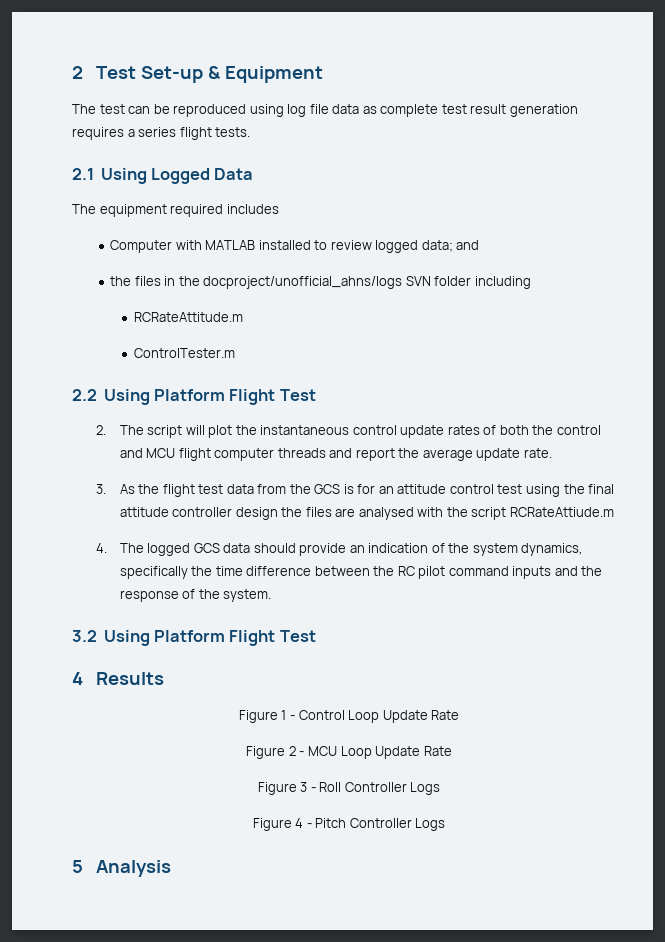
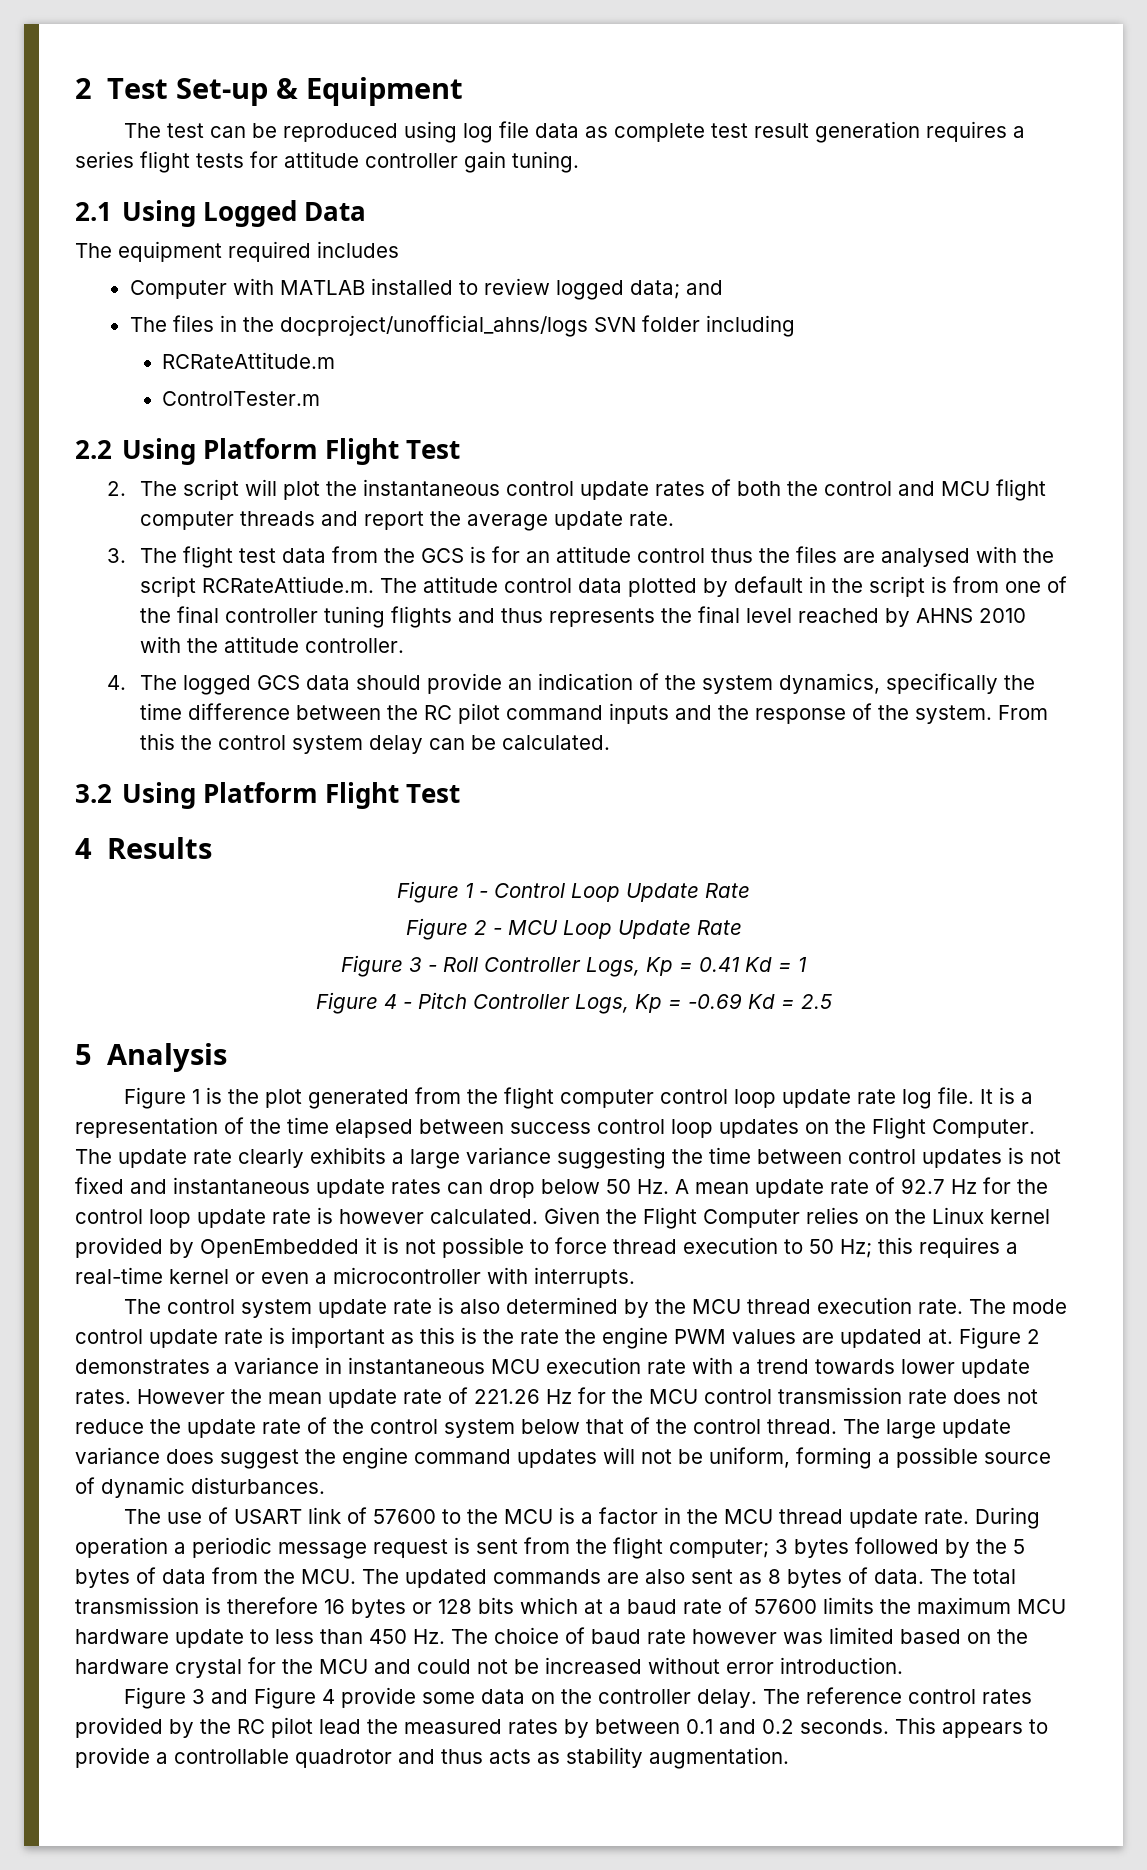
[215,127,251,137] tests. -> [196,151,579,173] tests for attitude controller gain tuning.
[110,276,132,286] the -> [129,317,167,332] The
[119,484,160,494] As the -> [139,548,177,563] The
[497,484,615,497] [119,507,278,520] test using the final attitude controller design -> [710,548,753,563] thus
[509,507,614,517] RCRateAttiude.m -> [201,576,1067,597] [139,606,1026,628] [139,636,404,653] RCRateAttiude.m. The attitude control data plotted by default in the script is from one of the final controller tuning flights and thus represents the final level reached by AHNS 2010 with the attitude controller.
(272, 595) none -> [997,705,1048,720] [139,733,610,754] From this the control system delay can be calculated.
[410,782,441,795] Logs -> [586,957,807,977] Logs, Kp = 0.41 Kd = 1
[415,818,446,831] [72,860,171,877] Logs // 5 Analysis -> [574,993,832,1014] [75,1043,228,1072] [123,1087,1033,1109] [75,1117,1035,1139] [75,1147,1061,1169] [75,1177,1048,1198] [75,1207,1050,1229] [75,1237,1018,1258] [75,1267,635,1288] [123,1297,1067,1318] [75,1327,1040,1349] [75,1357,1030,1378] [75,1387,1038,1408] [75,1417,1011,1439] [75,1447,1051,1469] [75,1477,325,1498] [123,1507,1040,1529] [75,1537,1025,1559] [75,1567,1016,1588] [75,1597,1066,1618] [75,1627,1028,1648] [75,1657,903,1678] [123,1687,1032,1709] [75,1717,1048,1738] [75,1747,789,1769] Logs, Kp = -0.69 Kd = 2.5 // 5 Analysis // Figure 1 is the plot generated from the flight computer control loop update rate log file. It is a representation of the time elapsed between success control loop updates on the Flight Computer. The update rate clearly exhibits a large variance suggesting the time between control updates is not fixed and instantaneous update rates can drop below 50 Hz. A mean update rate of 92.7 Hz for the control loop update rate is however calculated. Given the Flight Computer relies on the Linux kernel provided by OpenEmbedded it is not possible to force thread execution to 50 Hz; this requires a real-time kernel or even a microcontroller with interrupts. // The control system update rate is also determined by the MCU thread execution rate. The mode control update rate is important as this is the rate the engine PWM values are updated at. Figure 2 demonstrates a variance in instantaneous MCU execution rate with a trend towards lower update rates. However the mean update rate of 221.26 Hz for the MCU control transmission rate does not reduce the update rate of the control system below that of the control thread. The large update variance does suggest the engine command updates will not be uniform, forming a possible source of dynamic disturbances. // The use of USART link of 57600 to the MCU is a factor in the MCU thread update rate. During operation a periodic message request is sent from the flight computer; 3 bytes followed by the 5 bytes of data from the MCU. The updated commands are also sent as 8 bytes of data. The total transmission is therefore 16 bytes or 128 bits which at a baud rate of 57600 limits the maximum MCU hardware update to less than 450 Hz. The choice of baud rate however was limited based on the hardware crystal for the MCU and could not be increased without error introduction. // Figure 3 and Figure 4 provide some data on the controller delay. The reference control rates provided by the RC pilot lead the measured rates by between 0.1 and 0.2 seconds. This appears to provide a controllable quadrotor and thus acts as stability augmentation.

